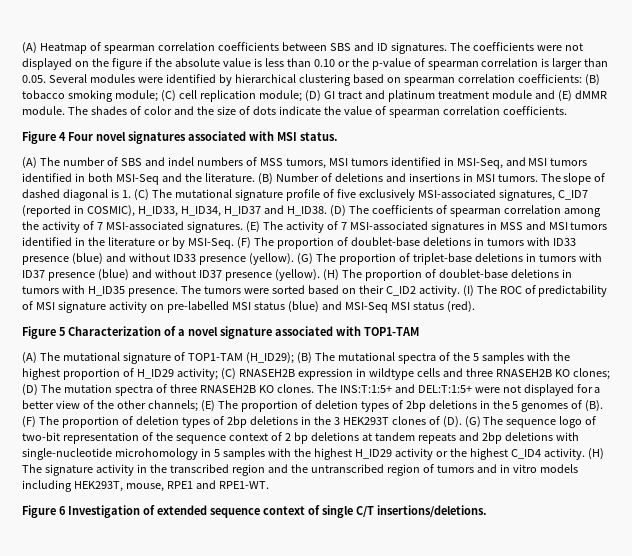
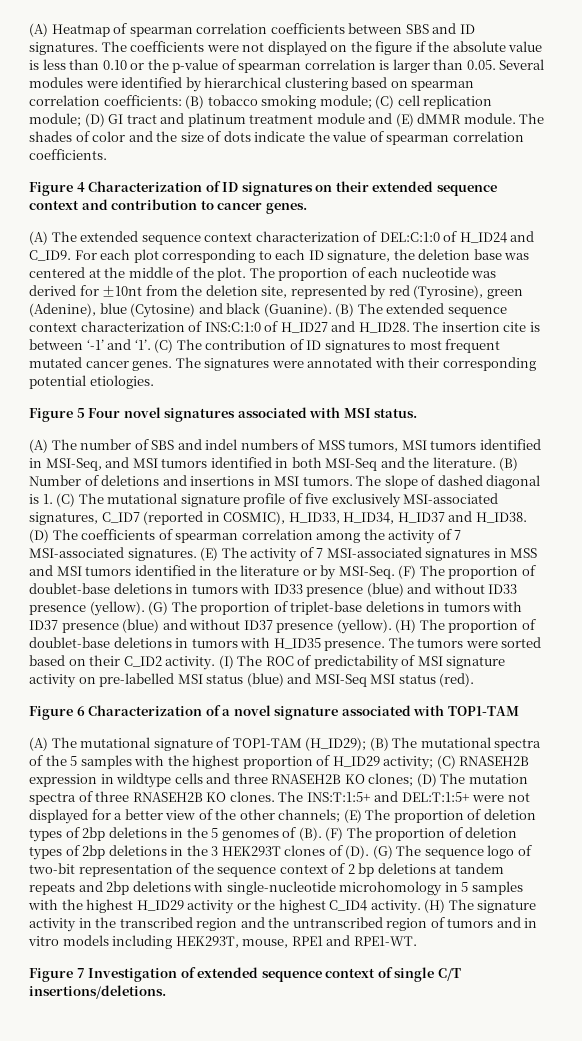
(66, 136) none -> [88,181,497,196] [29,199,307,214] [29,231,535,245] [29,249,530,263] [29,267,497,281] [29,285,523,300] [29,303,507,318] [29,321,540,333] [29,339,501,353] [29,357,536,371] [29,375,154,389] [29,408,85,422] Characterization of ID signatures on their extended sequence context and contribution to cancer genes. // (A) The extended sequence context characterization of DEL:C:1:0 of H_ID24 and C_ID9. For each plot corresponding to each ID signature, the deletion base was centered at the middle of the plot. The proportion of each nucleotide was derived for ±10nt from the deletion site, represented by red (Tyrosine), green (Adenine), blue (Cytosine) and black (Guanine). (B) The extended sequence context characterization of INS:C:1:0 of H_ID27 and H_ID28. The insertion cite is between ‘-1’ and ‘1’. (C) The contribution of ID signatures to most frequent mutated cancer genes. The signatures were annotated with their corresponding potential etiologies. // Figure 5
[58,327,65,336] 5 -> [76,706,85,716] 6
[58,506,66,515] 6 -> [76,968,85,978] 7

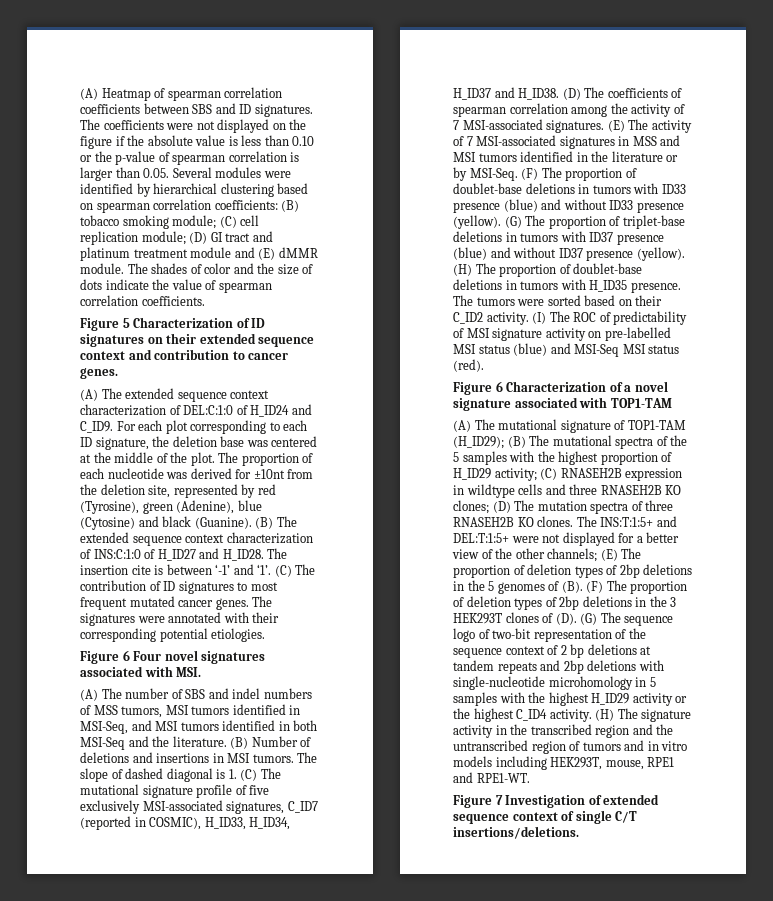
[76,182,85,192] 4 -> [122,318,130,328] 5
[76,408,85,418] 5 -> [122,650,130,661] 6
[343,408,418,418] MSI status. -> [176,667,202,677] MSI.

